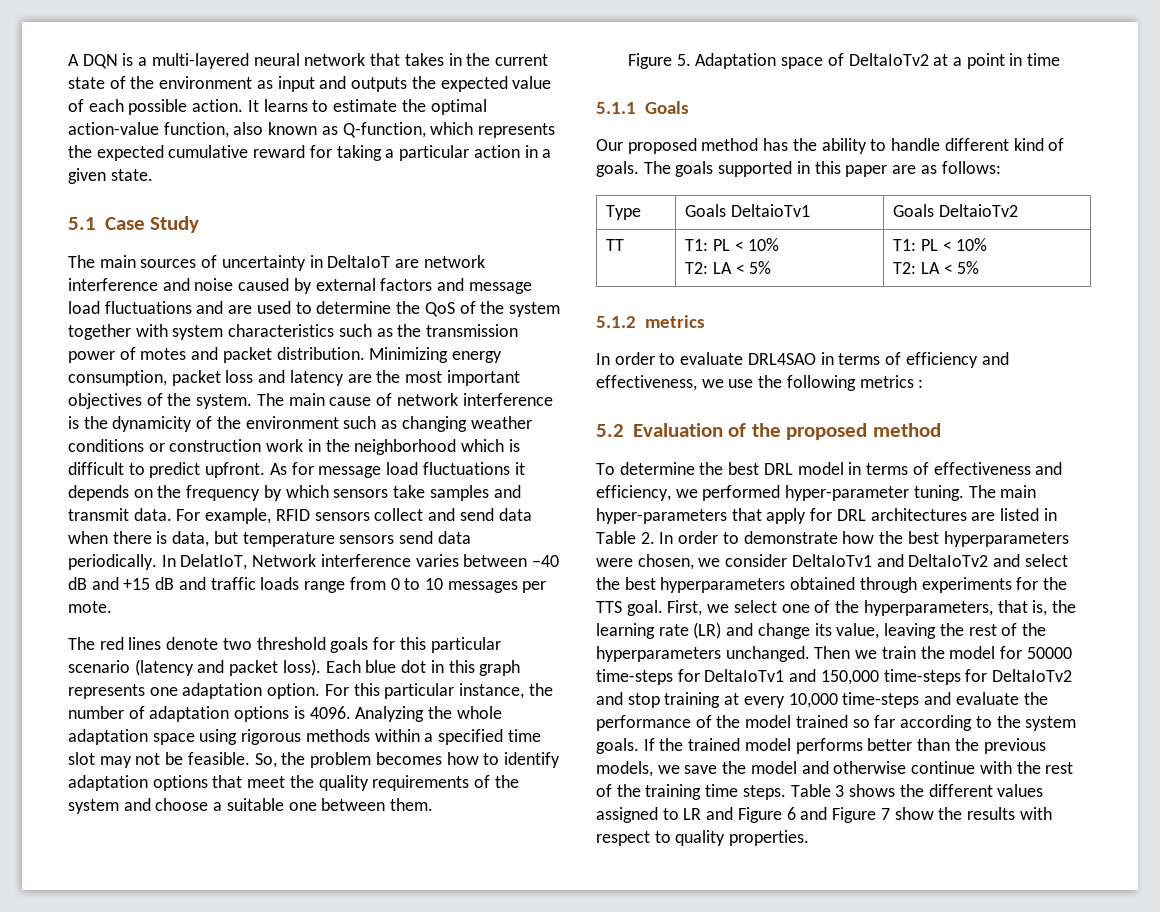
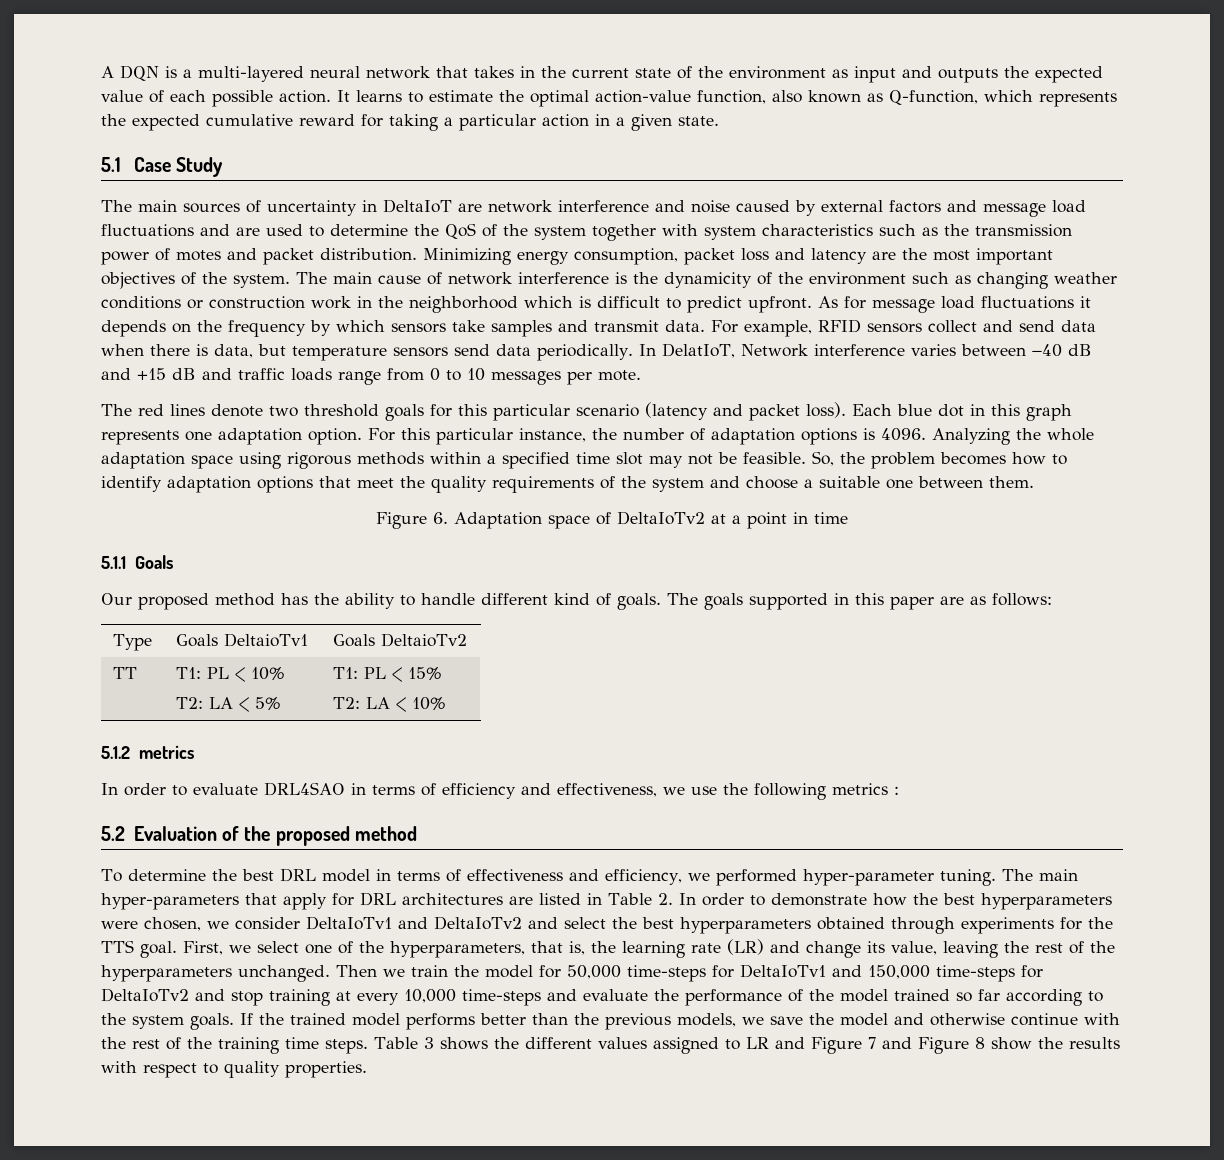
[676,54,691,66] 5. -> [433,512,449,524] 6.
[956,238,988,251] [893,261,980,274] 10% // T2: LA < 5% -> [407,667,442,680] [332,697,446,712] 15% // T2: LA < 10%
[1026,647,1072,659] 50000 -> [567,965,621,979] 50,000
[786,807,890,823] 6 and Figure 7 -> [867,1037,985,1054] 7 and Figure 8

